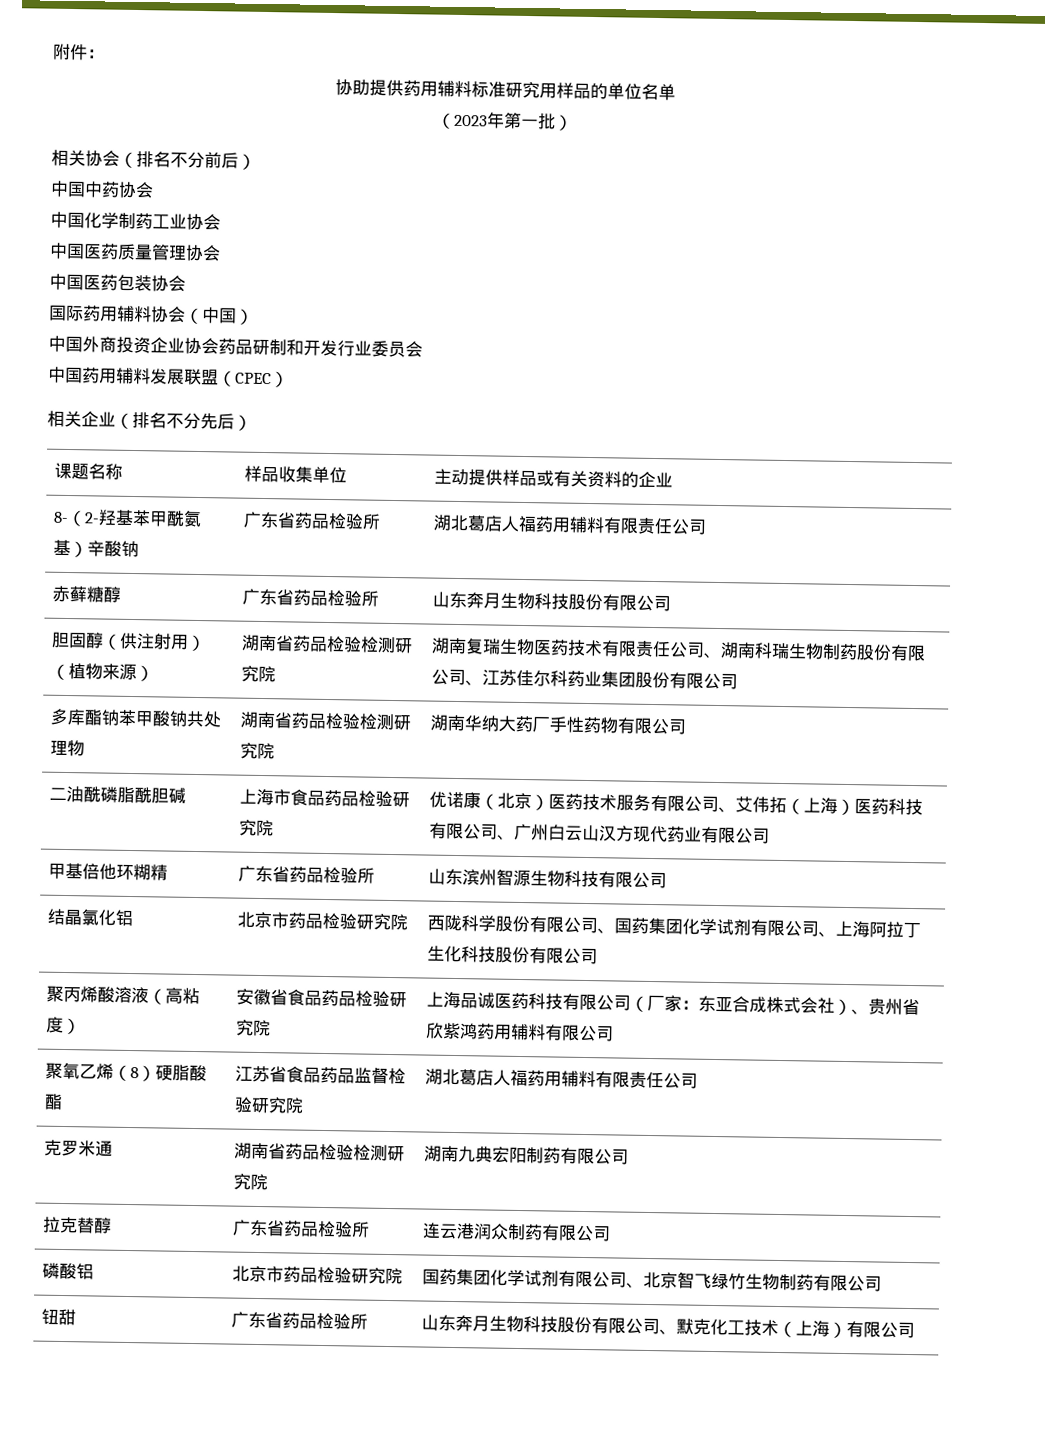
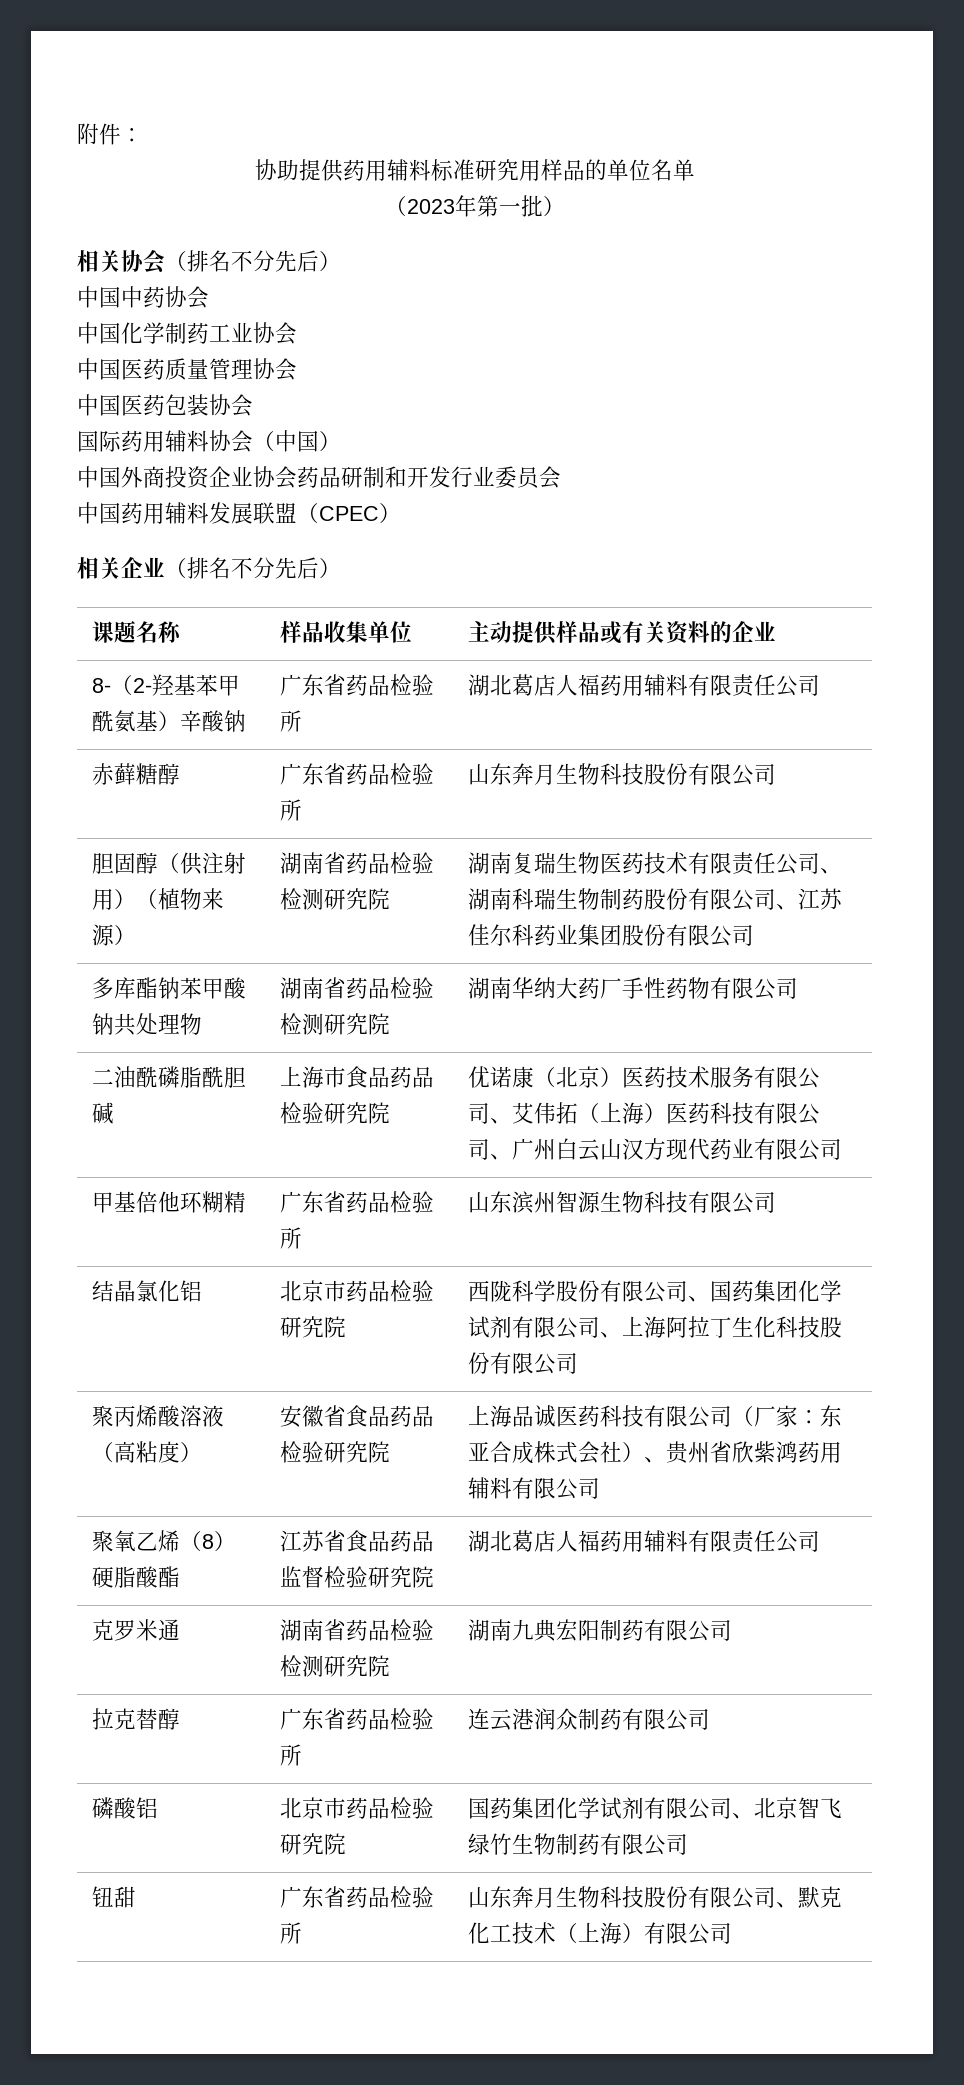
[204,152,222,169] 前 -> [275,250,297,272] 先

